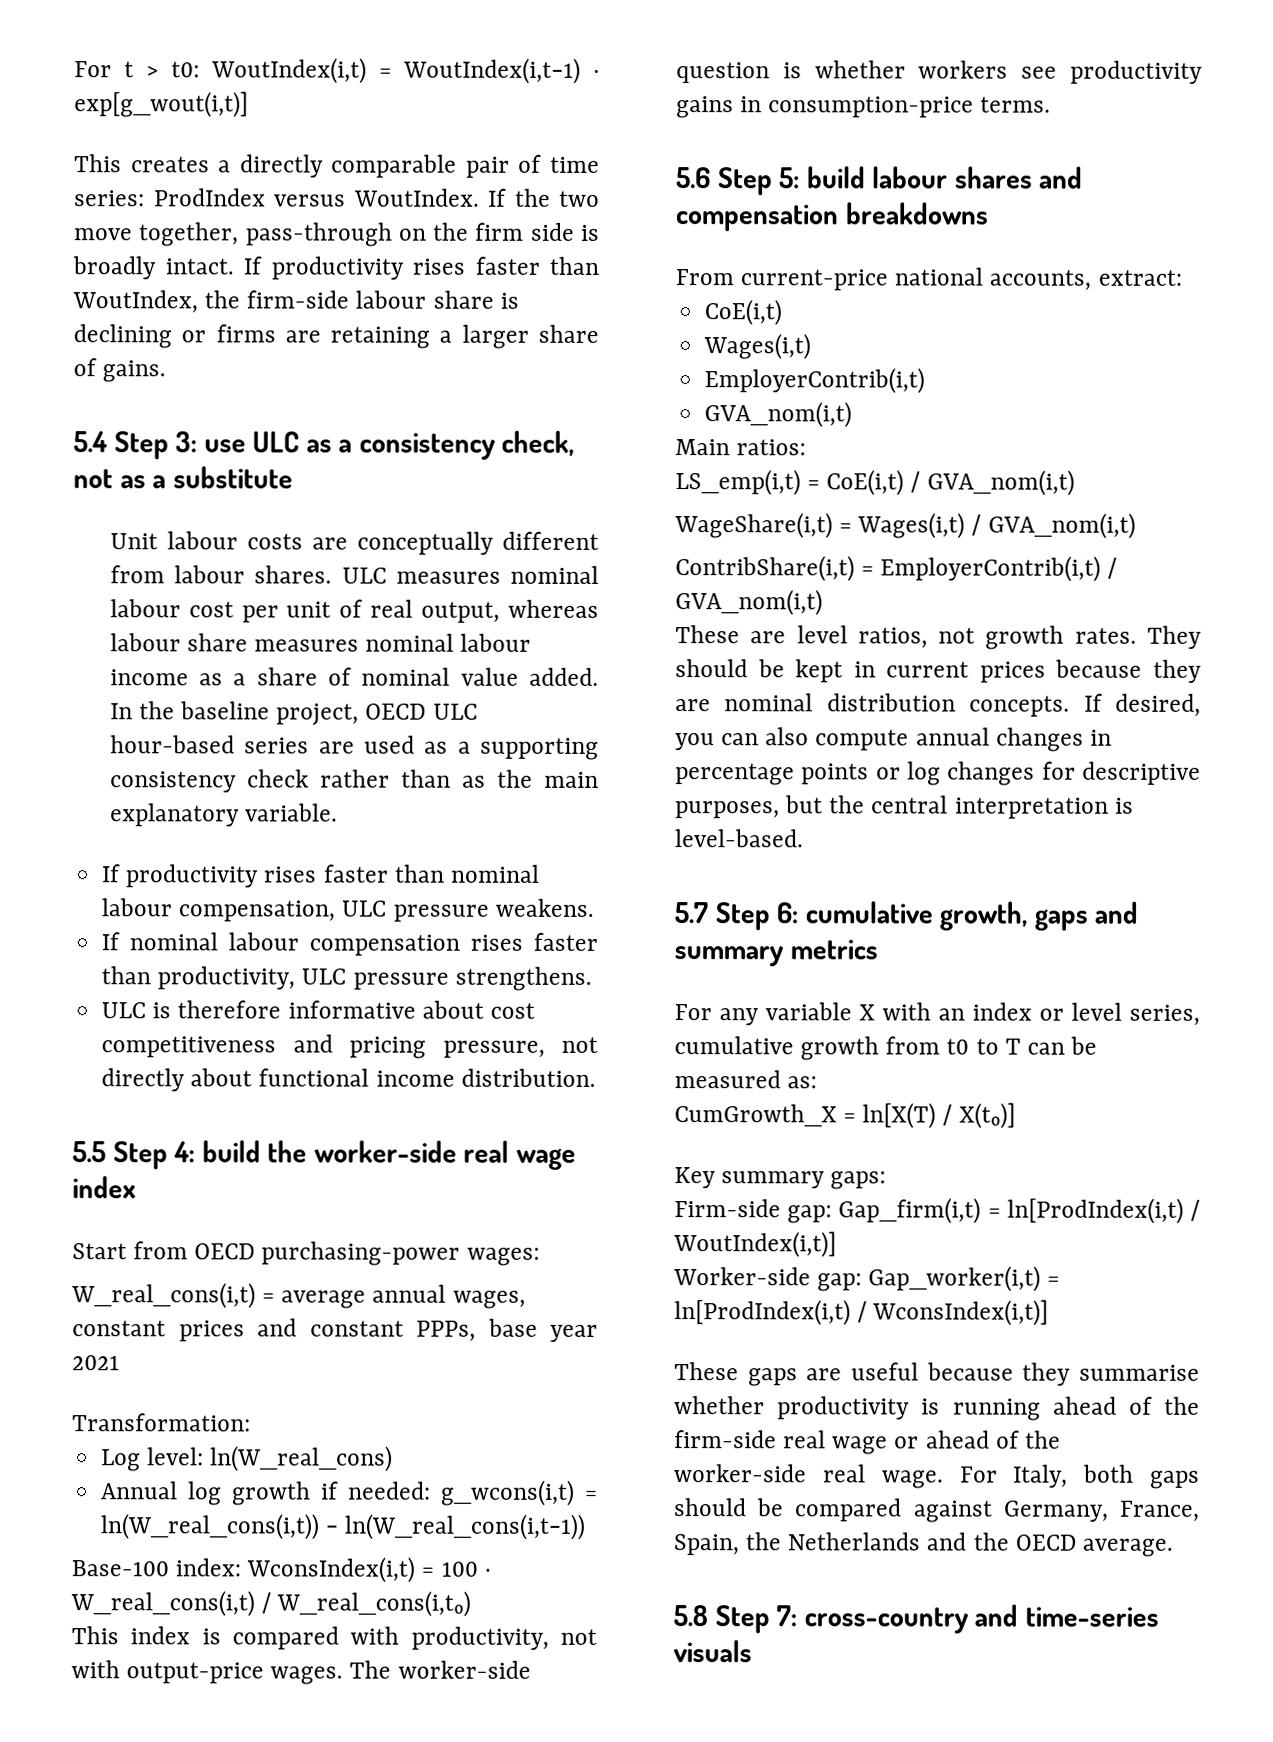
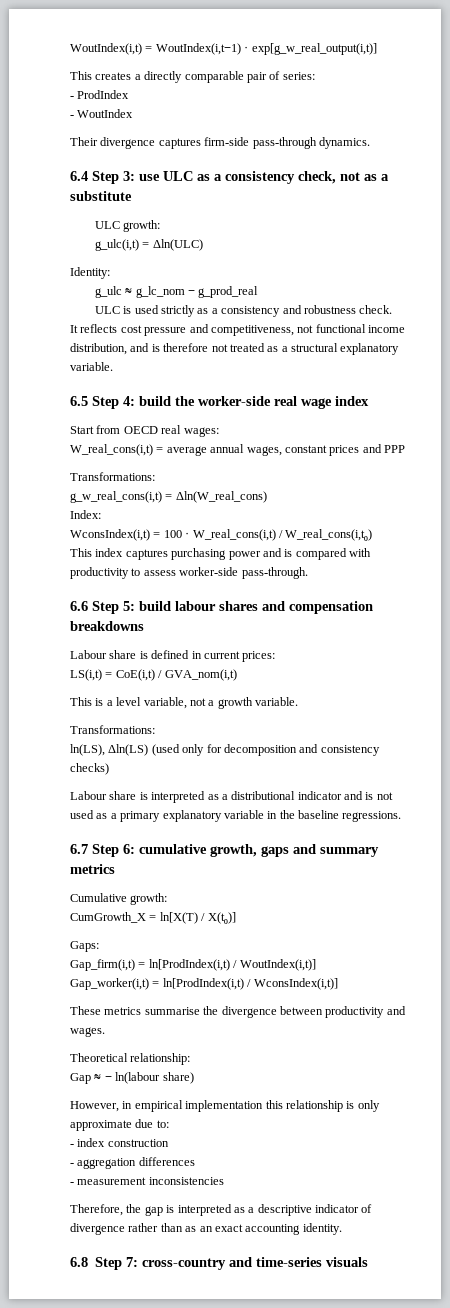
[74,61,200,78] For t > t0: -> (70, 49) none
[74,91,249,118] exp[g_wout(i,t)] -> [251,43,377,55] exp[g_w_real_output(i,t)]
[549,156,600,173] time -> (281, 75) none
(145, 198) none -> [70,96,74,99] // -
[274,188,600,207] [73,222,600,247] [72,256,599,280] [72,290,519,314] [73,324,599,349] [73,358,167,383] [73,431,108,453] versus WoutIndex. If the two move together, pass-through on the firm side is broadly intact. If productivity rises faster than WoutIndex, the firm-side labour share is declining or firms are retaining a larger share of gains. // 5.4 -> [70,109,134,118] [70,137,370,149] [70,171,88,181] // - WoutIndex // Their divergence captures firm-side pass-through dynamics. // 6.4
[109,531,599,555] [109,565,599,584] [109,599,599,623] [109,633,532,652] [109,667,599,686] [109,701,478,726] [109,735,599,760] [109,769,600,793] [109,803,338,827] [101,864,540,888] [101,898,594,922] [101,932,598,956] [101,966,592,991] [101,1000,535,1019] [101,1034,598,1059] [101,1068,596,1092] [72,1141,106,1163] Unit labour costs are conceptually different from labour shares. ULC measures nominal labour cost per unit of real output, whereas labour share measures nominal labour income as a share of nominal value added. In the baseline project, OECD ULC hour-based series are used as a supporting consistency check rather than as the main explanatory variable. // If productivity rises faster than nominal labour compensation, ULC pressure weakens. // If nominal labour compensation rises faster than productivity, ULC pressure strengthens. // ULC is therefore informative about cost competitiveness and pricing pressure, not directly about functional income distribution. // 5.5 -> [94,220,161,232] [94,239,203,251] [70,267,110,279] [94,286,259,298] [94,305,393,317] [70,324,405,336] [70,343,400,355] [70,362,113,371] [70,396,88,406] ULC growth: // g_ulc(i,t) = Δln(ULC) // Identity: // g_ulc ≈ g_lc_nom − g_prod_real // ULC is used strictly as a consistency and robustness check. // It reflects cost pressure and competitiveness, not functional income distribution, and is therefore not treated as a structural explanatory variable. // 6.5
[261,1241,461,1266] purchasing-power -> [161,425,182,434] real
[309,1318,598,1342] [72,1355,120,1371] [72,1413,251,1432] [101,1445,394,1472] [101,1479,598,1506] [100,1513,586,1540] [71,1558,242,1577] constant PPPs, base year 2021 // Transformation: // Log level: ln(W_real_cons) // Annual log growth if needed: g_wcons(i,t) = ln(W_real_cons(i,t)) − ln(W_real_cons(i,t−1)) // Base-100 index: -> [384,445,405,453] [70,472,155,481] [70,491,267,503] [70,510,101,519] PPP // Transformations: // g_w_real_cons(i,t) = Δln(W_real_cons) // Index: //
[201,1626,597,1650] [71,1660,531,1685] [676,60,1203,84] [676,96,1052,119] [676,167,711,189] is compared with productivity, not with output-price wages. The worker-side question is whether workers see productivity gains in consumption-price terms. // 5.6 -> [125,548,371,560] [70,567,308,579] [70,601,88,611] captures purchasing power and is compared with productivity to assess worker-side pass-through. // 6.6
[675,267,1182,291] [704,299,783,326] [703,333,812,360] [704,367,926,394] [704,401,853,428] [675,439,807,456] [675,469,1075,496] [674,512,1136,539] [675,555,1118,582] [675,589,823,616] [675,625,1202,650] [675,659,1202,683] [675,693,1201,717] [675,727,1112,752] [675,761,1201,786] [675,795,1134,819] [675,829,804,848] [674,902,708,924] From current-price national accounts, extract: // CoE(i,t) // Wages(i,t) // EmployerContrib(i,t) // GVA_nom(i,t) // Main ratios: // LS_emp(i,t) = CoE(i,t) / GVA_nom(i,t) // WageShare(i,t) = Wages(i,t) / GVA_nom(i,t) // ContribShare(i,t) = EmployerContrib(i,t) / GVA_nom(i,t) // These are level ratios, not growth rates. They should be kept in current prices because they are nominal distribution concepts. If desired, you can also compute annual changes in percentage points or log changes for descriptive purposes, but the central interpretation is level-based. // 5.7 -> [70,650,276,662] [70,669,237,681] [70,697,298,709] [70,725,155,734] [70,744,380,756] [70,763,109,775] [70,791,393,803] [70,810,402,822] [70,844,88,854] Labour share is defined in current prices: // LS(i,t) = CoE(i,t) / GVA_nom(i,t) // This is a level variable, not a growth variable. // Transformations: // ln(LS), Δln(LS) (used only for decomposition and consistency checks) // Labour share is interpreted as a distributional indicator and is not used as a primary explanatory variable in the baseline regressions. // 6.7
[674,1002,1200,1026] [674,1036,1098,1061] [674,1070,818,1089] For any variable X with an index or level series, cumulative growth from t0 to T can be measured as: -> [70,893,168,905] Cumulative growth:
[674,1167,887,1190] [674,1199,833,1224] Key summary gaps: // Firm-side gap: -> [70,941,99,952] Gaps: //
[673,1267,863,1292] Worker-side gap: -> (316, 965) none
[747,1362,1200,1387] [674,1396,1200,1421] [674,1430,1061,1455] [674,1464,1200,1489] [673,1498,1200,1523] [673,1532,1173,1557] [673,1605,708,1627] gaps are useful because they summarise whether productivity is running ahead of the firm-side real wage or ahead of the worker-side real wage. For Italy, both gaps should be compared against Germany, France, Spain, the Netherlands and the OECD average. // 5.8 -> [104,1006,406,1018] [70,1027,105,1037] [70,1053,191,1065] [70,1072,194,1084] [70,1100,380,1112] [70,1119,169,1131] [70,1138,169,1147] [70,1157,195,1169] [70,1177,224,1185] [70,1204,373,1216] [70,1223,342,1235] [70,1257,88,1267] metrics summarise the divergence between productivity and wages. // Theoretical relationship: // Gap ≈ − ln(labour share) // However, in empirical implementation this relationship is only approximate due to: // - index construction // - aggregation differences // - measurement inconsistencies // Therefore, the gap is interpreted as a descriptive indicator of divergence rather than as an exact accounting identity. // 6.8

